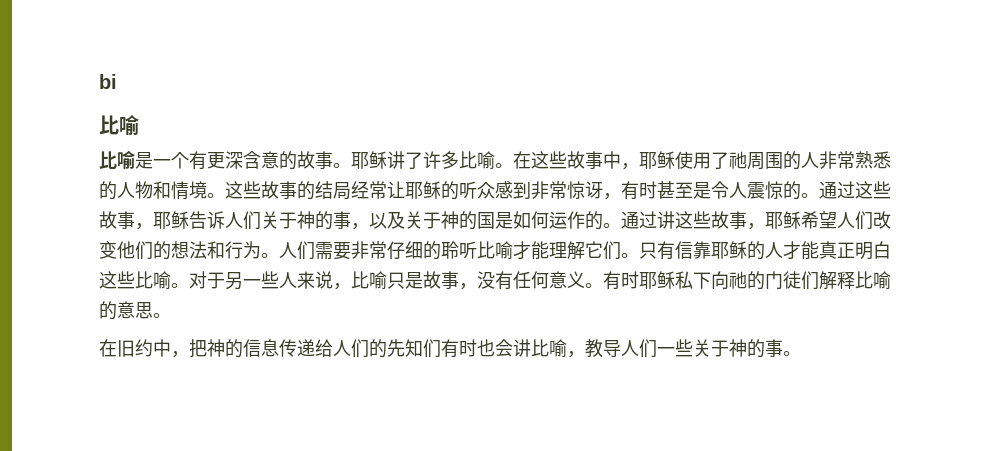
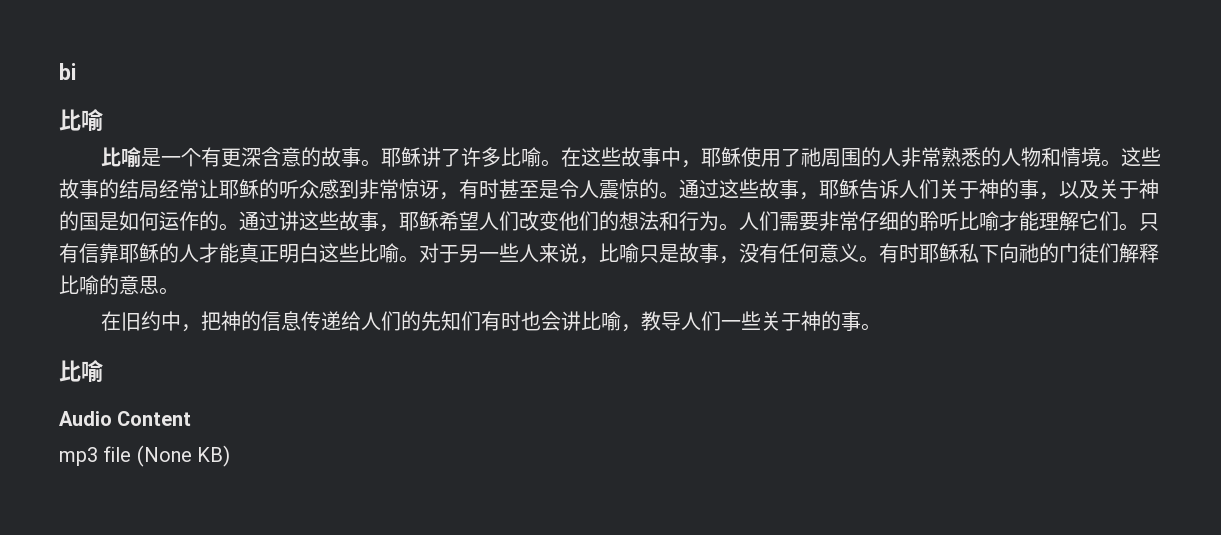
(801, 353) none -> [59,360,103,382] [59,411,192,426] [59,445,231,467] // 比喻 // Audio Content // mp3 file (None KB)

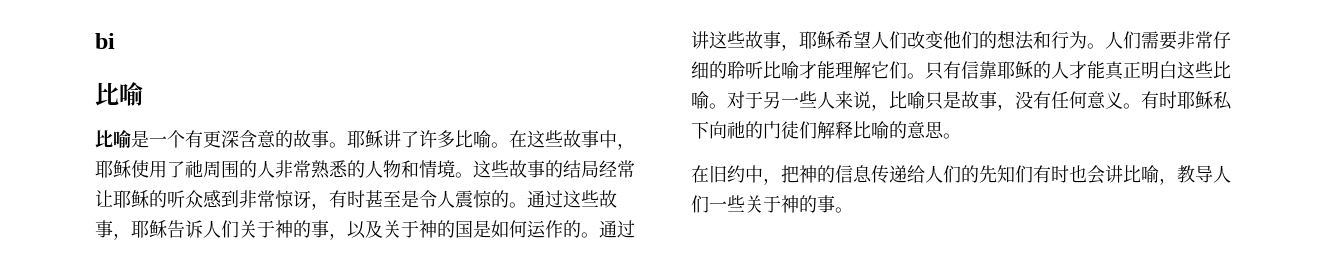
[59,360,103,382] [59,411,192,426] [59,445,231,467] // 比喻 // Audio Content // mp3 file (None KB) -> (853, 210) none

